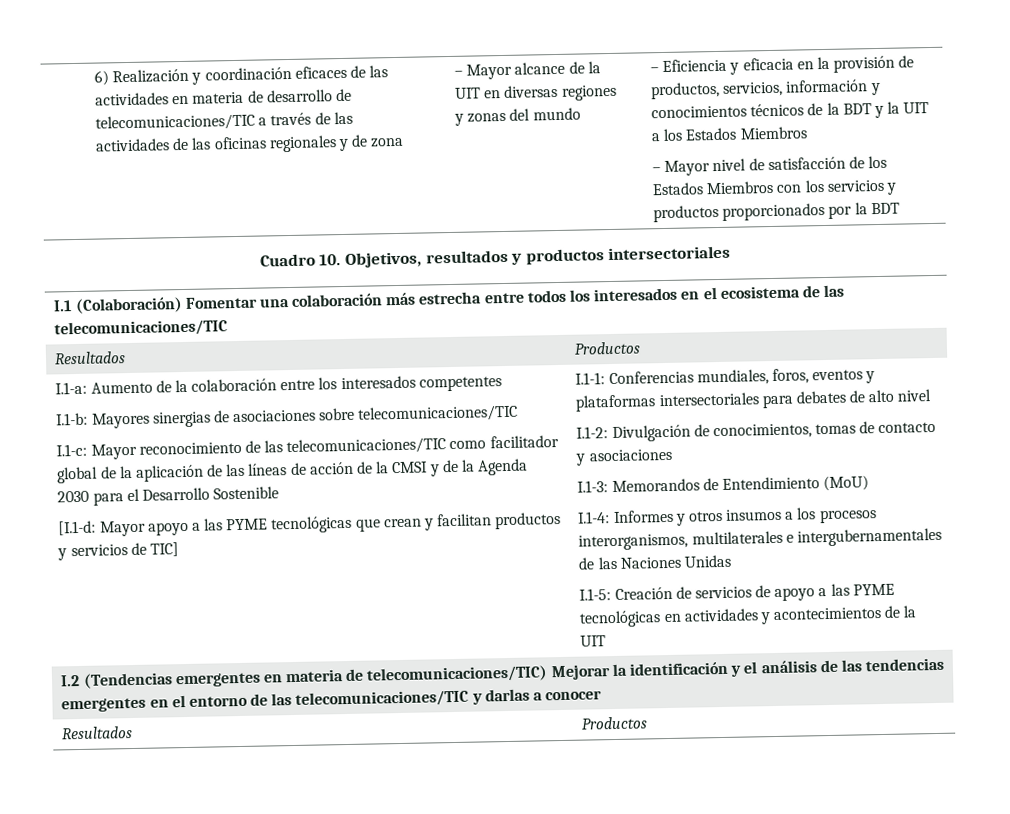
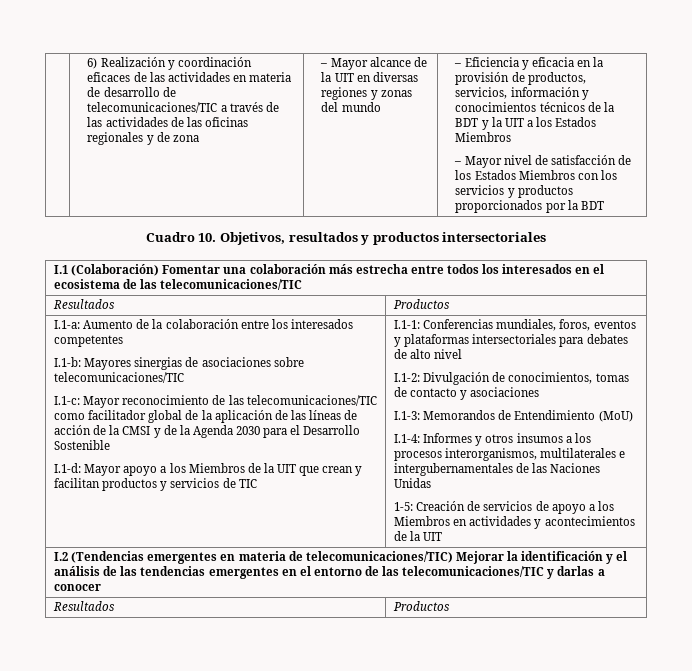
[58,520,97,536] [I.1-d: -> [54,463,82,473] I.1-d:
[204,515,353,534] las PYME tecnológicas -> [169,463,297,473] los Miembros de la UIT
[149,542,179,557] TIC] -> [238,479,257,488] TIC
[579,588,612,601] I.1-5: -> [394,502,414,511] 1-5:
[830,583,895,596] [579,610,662,628] las PYME tecnológicas -> [597,501,614,511] [394,516,451,526] los Miembros

